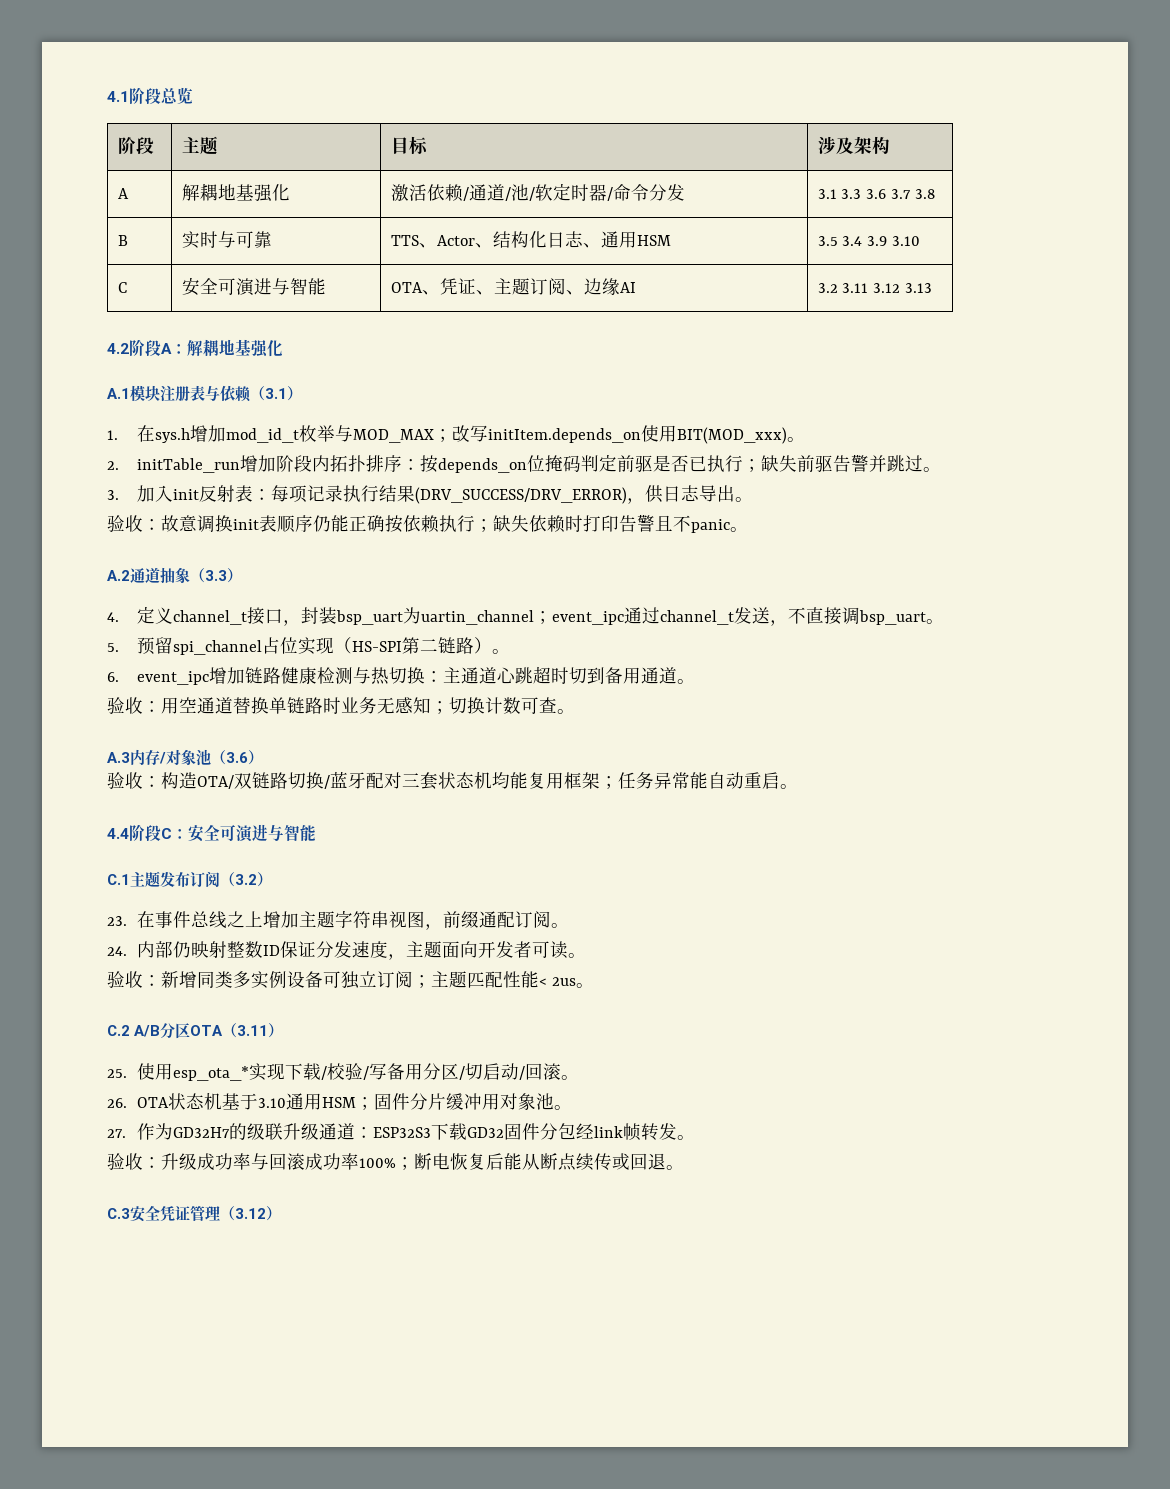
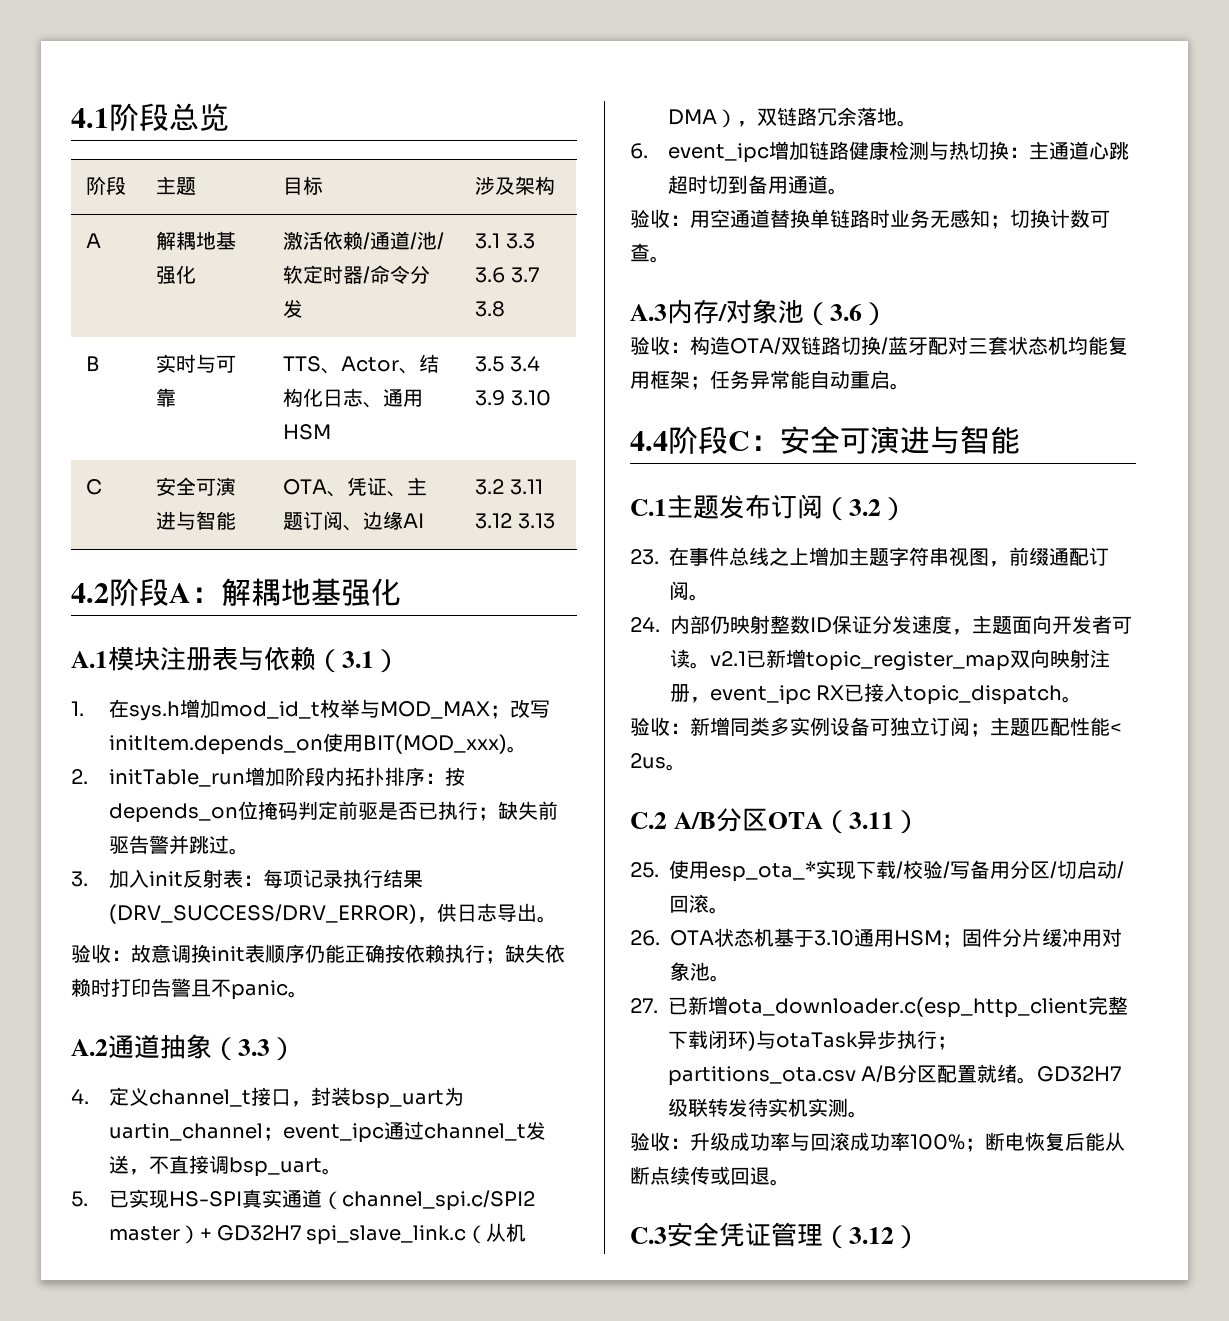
[137,637,493,655] 预留spi_channel占位实现（HS-SPI第二链路） -> [108,1189,535,1211] [108,1223,527,1245] [667,107,897,128] 已实现HS-SPI真实通道（channel_spi.c/SPI2 master）+ GD32H7 spi_slave_link.c（从机DMA），双链路冗余落地
(587, 955) none -> [710,649,1110,671] [670,683,1083,705] v2.1已新增topic_register_map双向映射注册，event_ipc RX已接入topic_dispatch。
[137,1123,678,1141] 作为GD32H7的级联升级通道：ESP32S3下载GD32固件分包经link帧转发 -> [668,996,1128,1018] [668,1030,957,1051] [668,1064,1122,1086] [668,1098,848,1117] 已新增ota_downloader.c(esp_http_client完整下载闭环)与otaTask异步执行；partitions_ota.csv A/B分区配置就绪。GD32H7级联转发待实机实测

